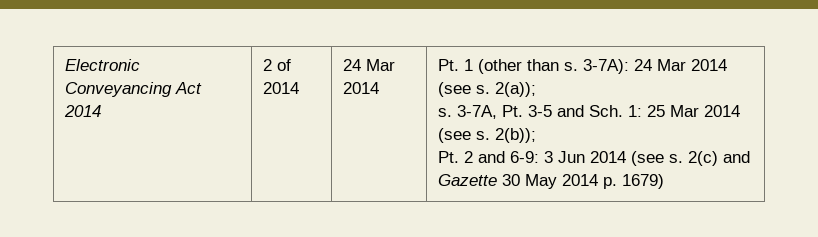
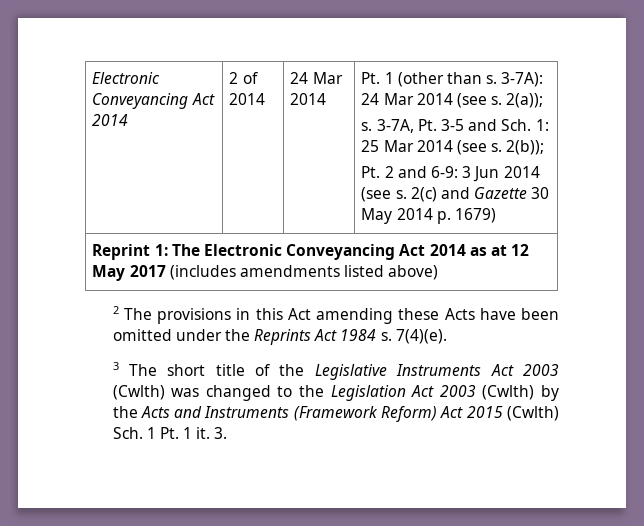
(665, 181) none -> [92,244,530,260] [92,265,439,281] [112,306,559,324] [112,329,447,345] [112,362,559,380] [112,385,559,401] [112,406,559,422] [112,427,228,439] // Reprint 1: The Electronic Conveyancing Act 2014 as at 12 May 2017 (includes amendments listed above) // 2 The provisions in this Act amending these Acts have been omitted under the Reprints Act 1984 s. 7(4)(e). // 3 The short title of the Legislative Instruments Act 2003 (Cwlth) was changed to the Legislation Act 2003 (Cwlth) by the Acts and Instruments (Framework Reform) Act 2015 (Cwlth) Sch. 1 Pt. 1 it. 3.

